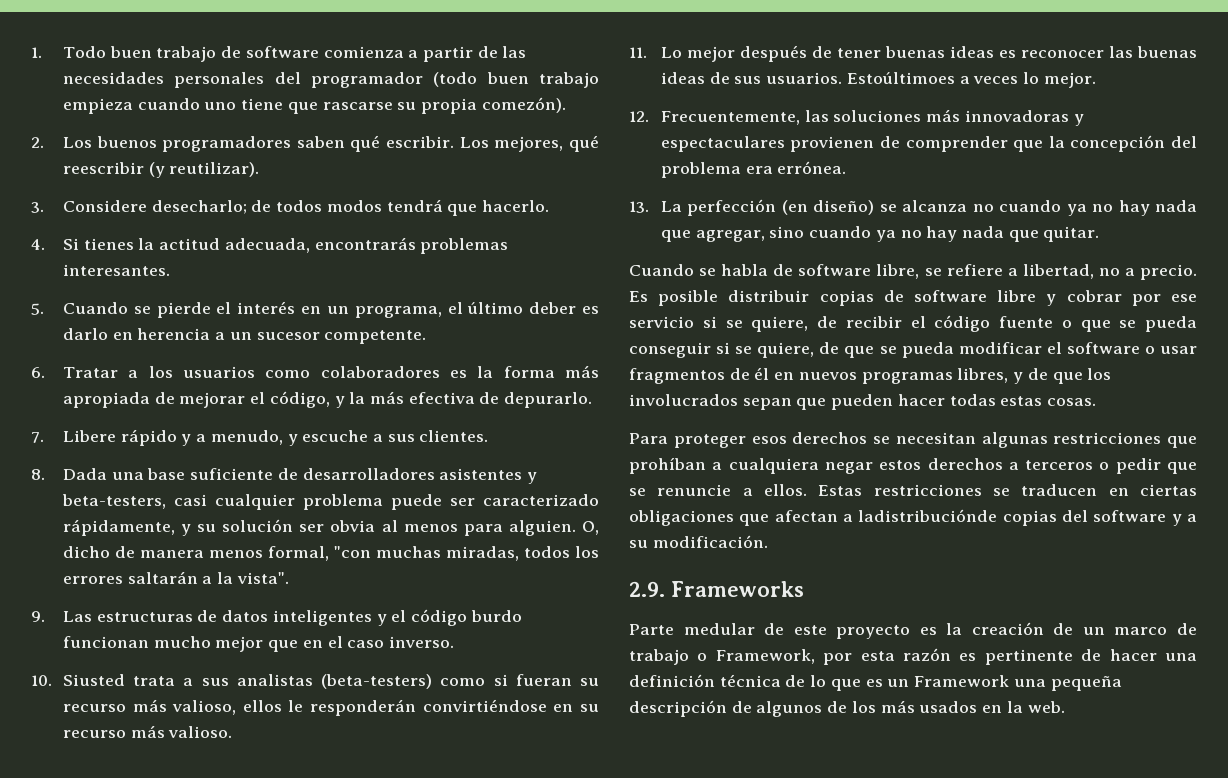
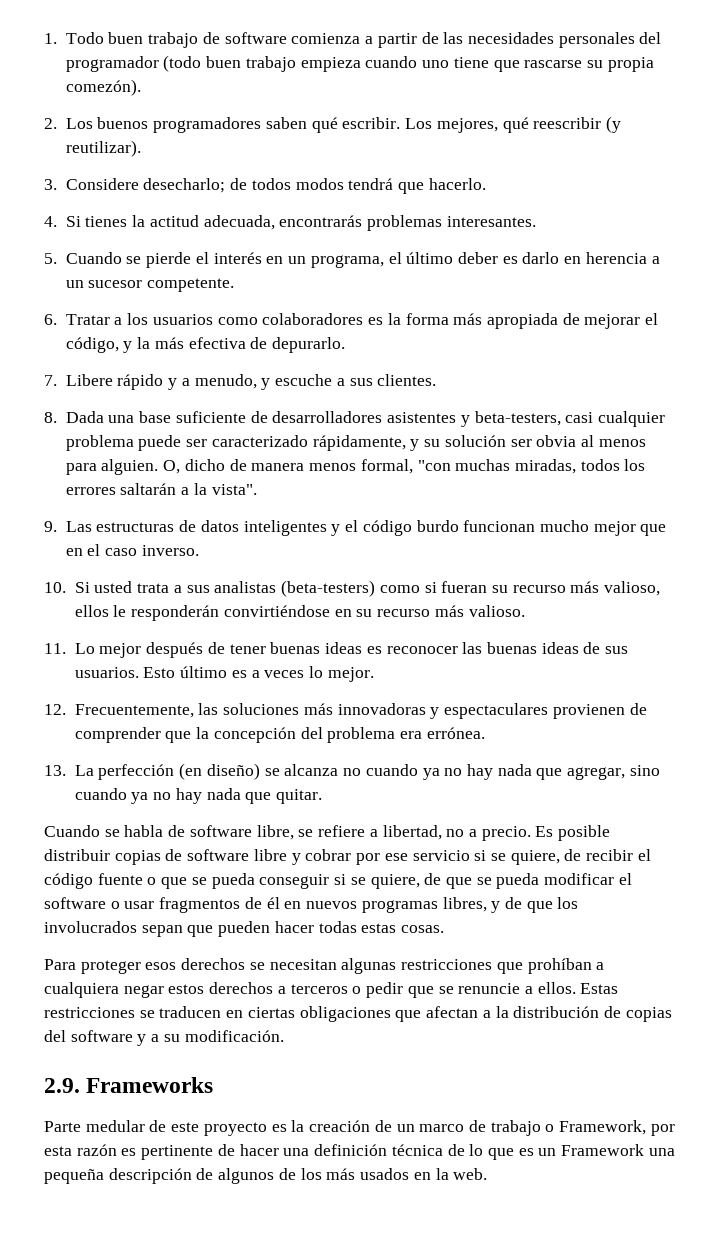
[62,674,125,686] Siusted -> [74,581,133,593] Si usted
[846,72,955,84] Estoúltimoes -> [143,666,247,678] Esto último es
[858,509,998,522] ladistribuciónde -> [495,1006,621,1018] la distribución de

